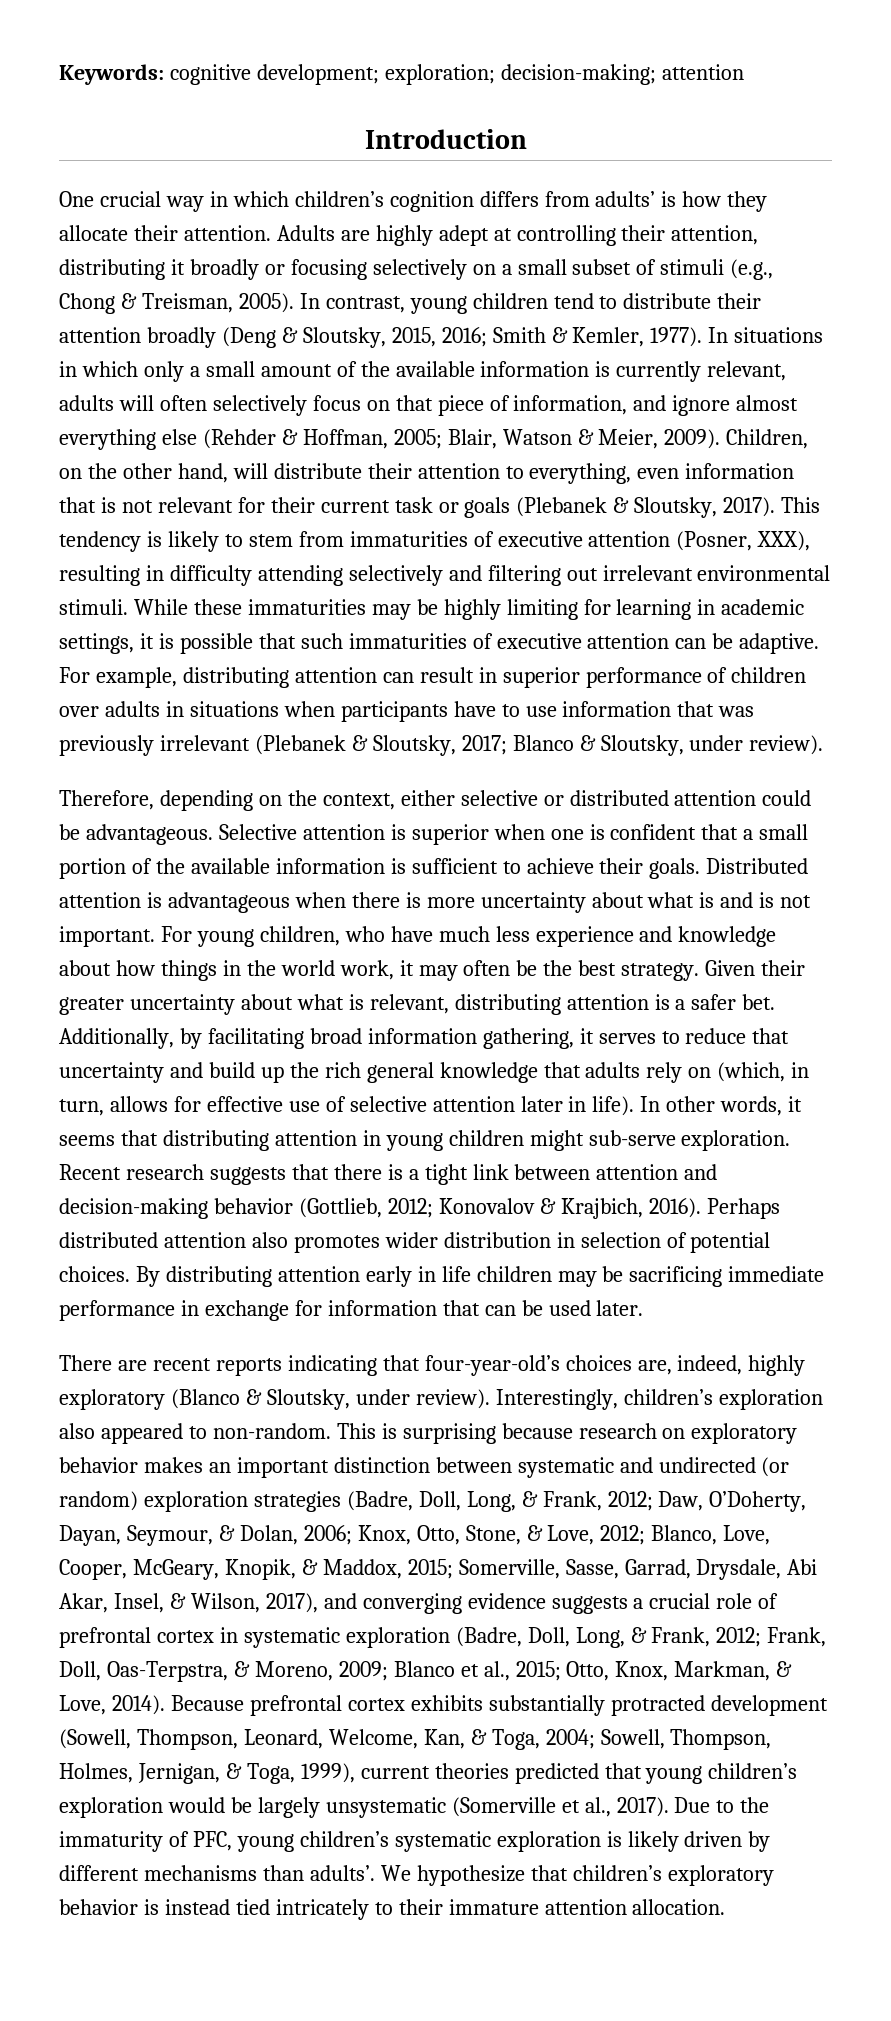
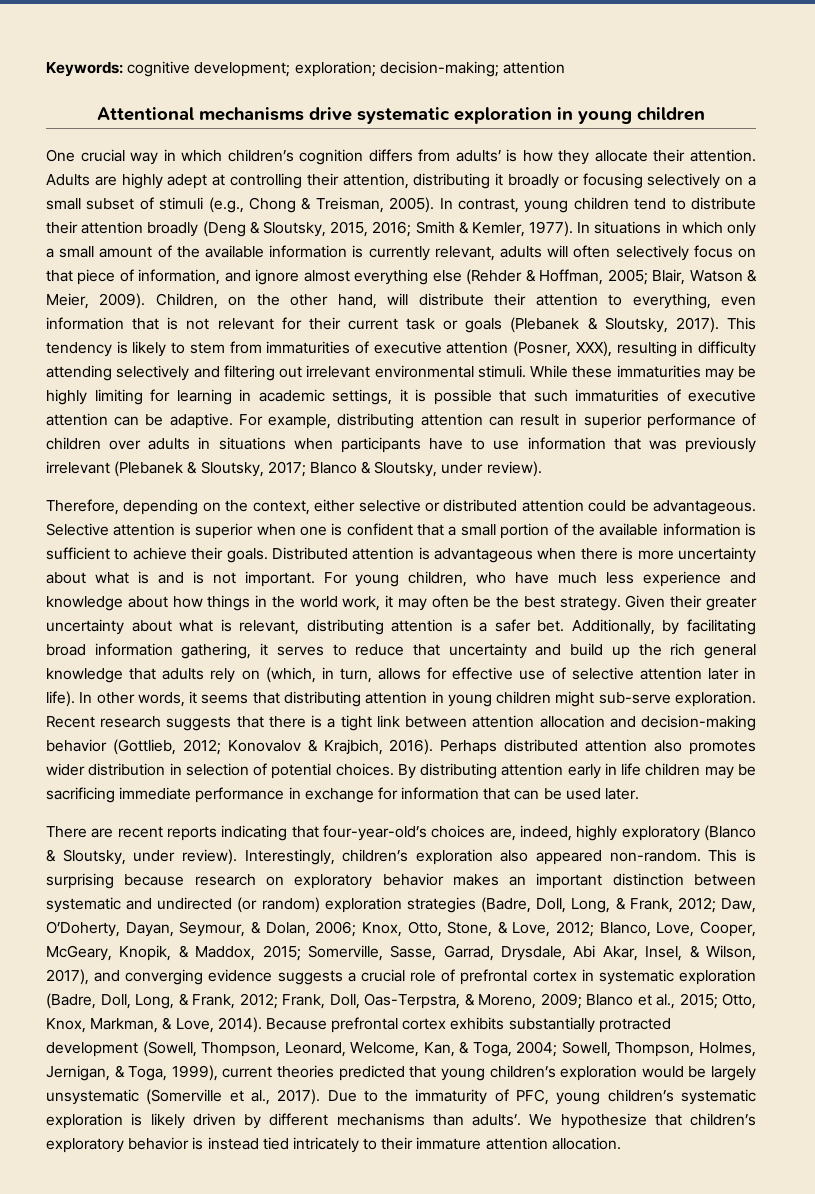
[364,129,527,149] Introduction -> [97,107,705,124] Attentional mechanisms drive systematic exploration in young children
(679, 1172) none -> [539,715,605,728] allocation
[188,1426,207,1439] to -> (603, 857) none

